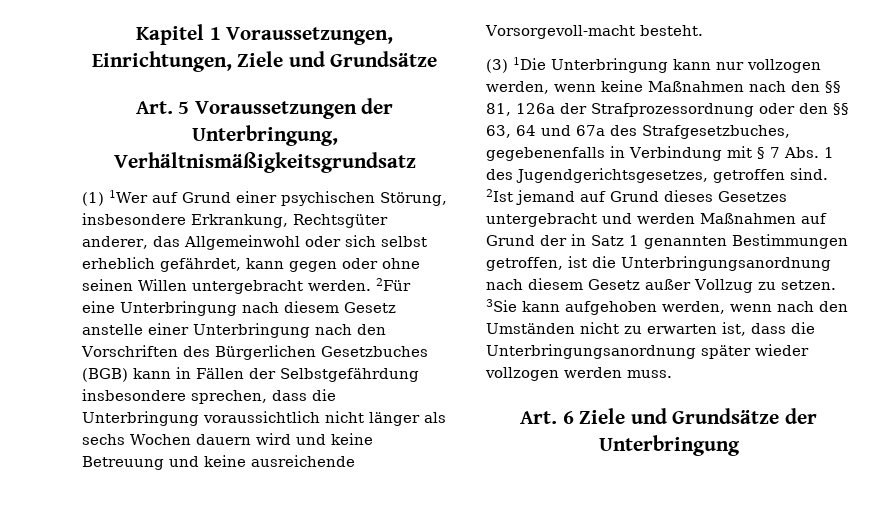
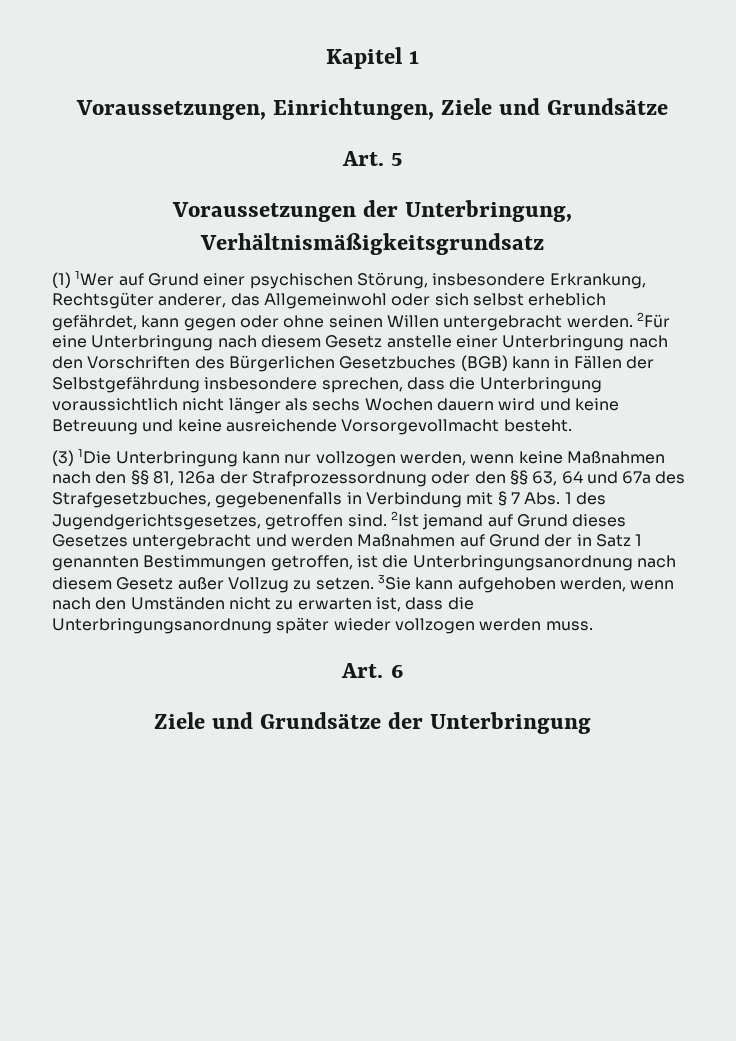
(221, 33) none -> (420, 57) //
(190, 107) none -> (403, 159) //
[485,25,635,39] Vorsorgevoll-macht -> [341,419,500,435] Vorsorgevollmacht
(574, 417) none -> (403, 671) //

